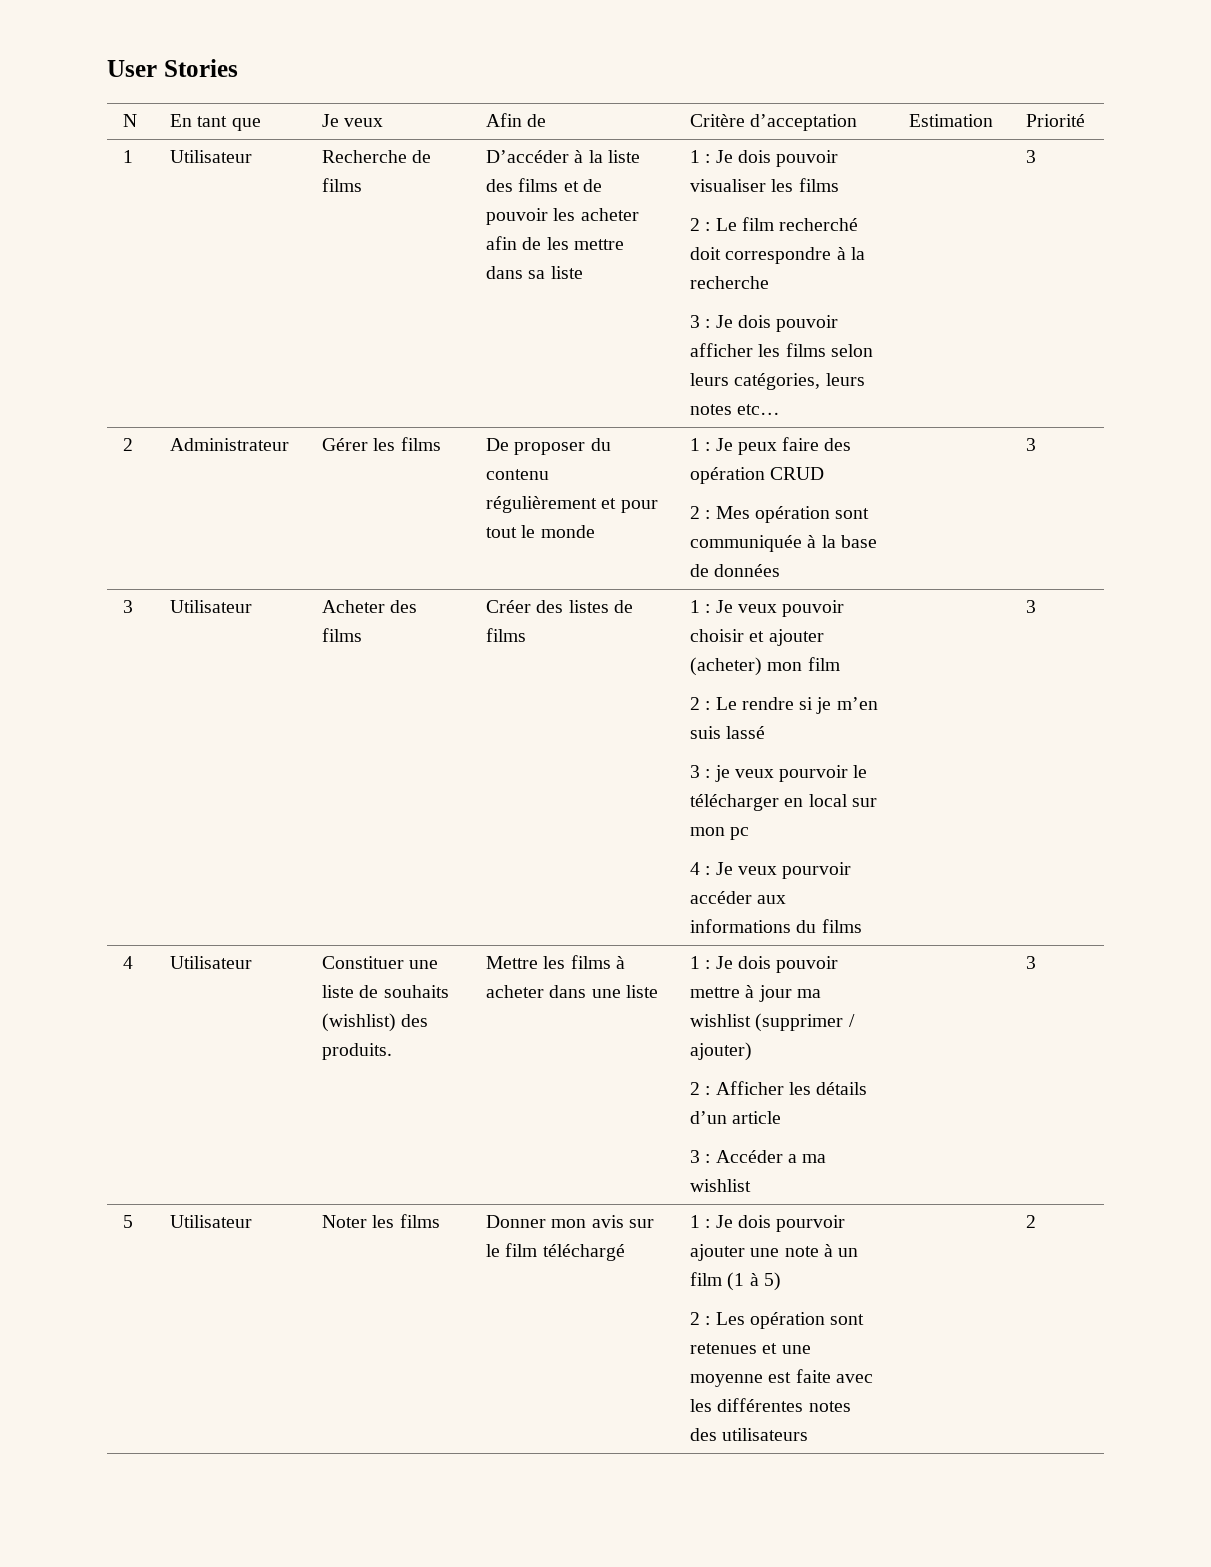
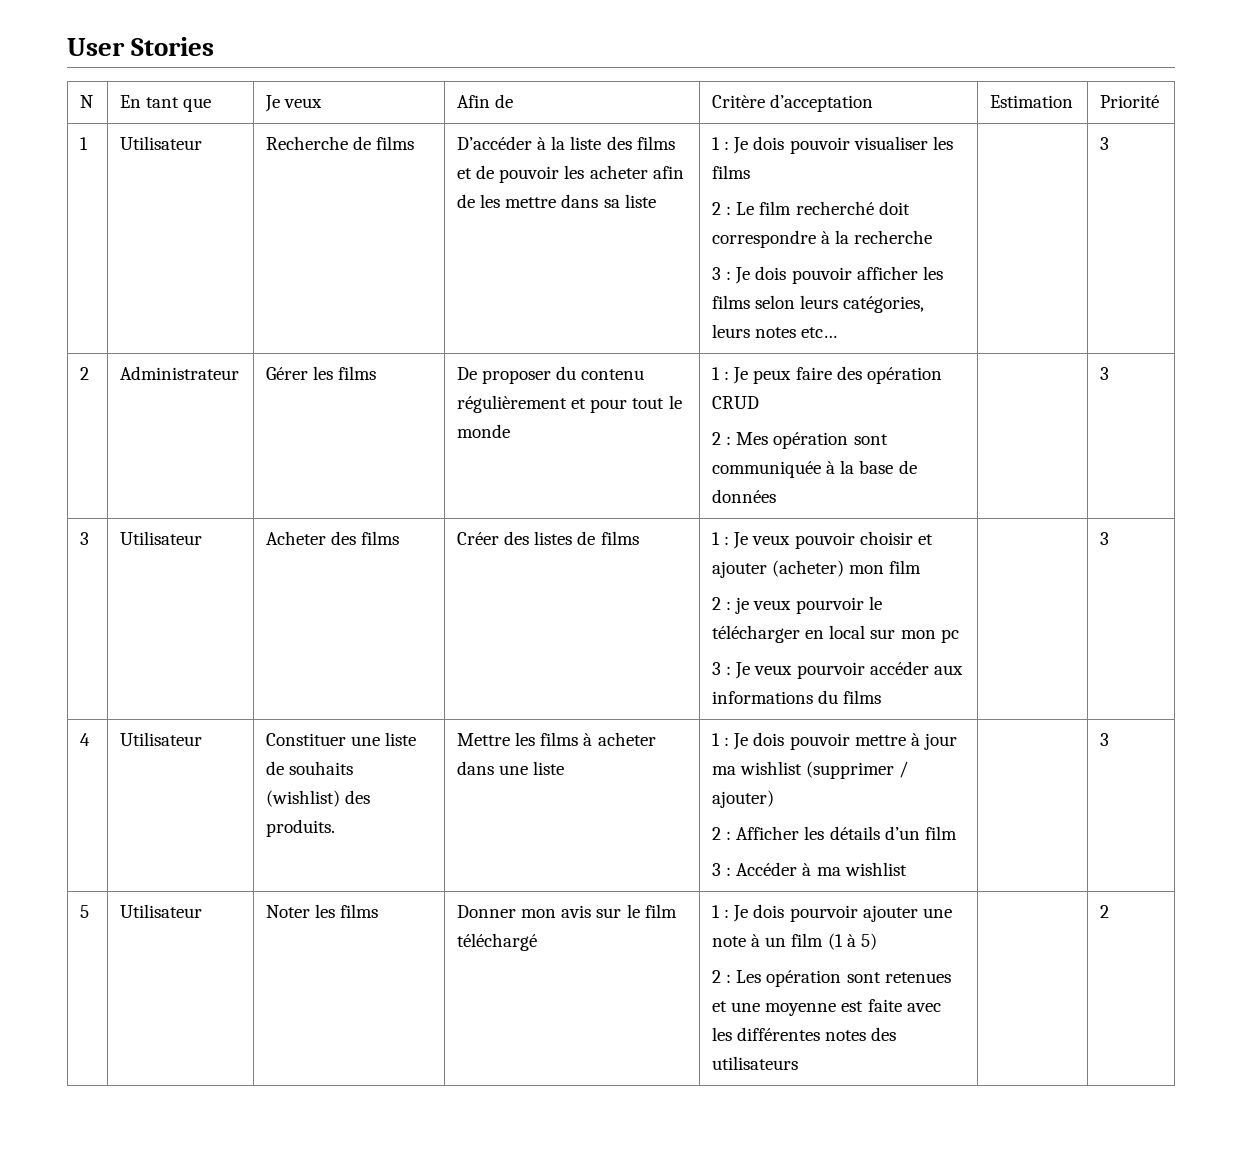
[715,697,878,714] [690,726,766,739] [690,765,711,778] Le rendre si je m’en suis lassé // 3 : -> (732, 605) none
[690,862,701,875] 4 -> [712,662,722,675] 3
[732,1111,782,1124] article -> [924,826,957,840] film
[787,1154,797,1163] a -> [802,863,812,876] à

